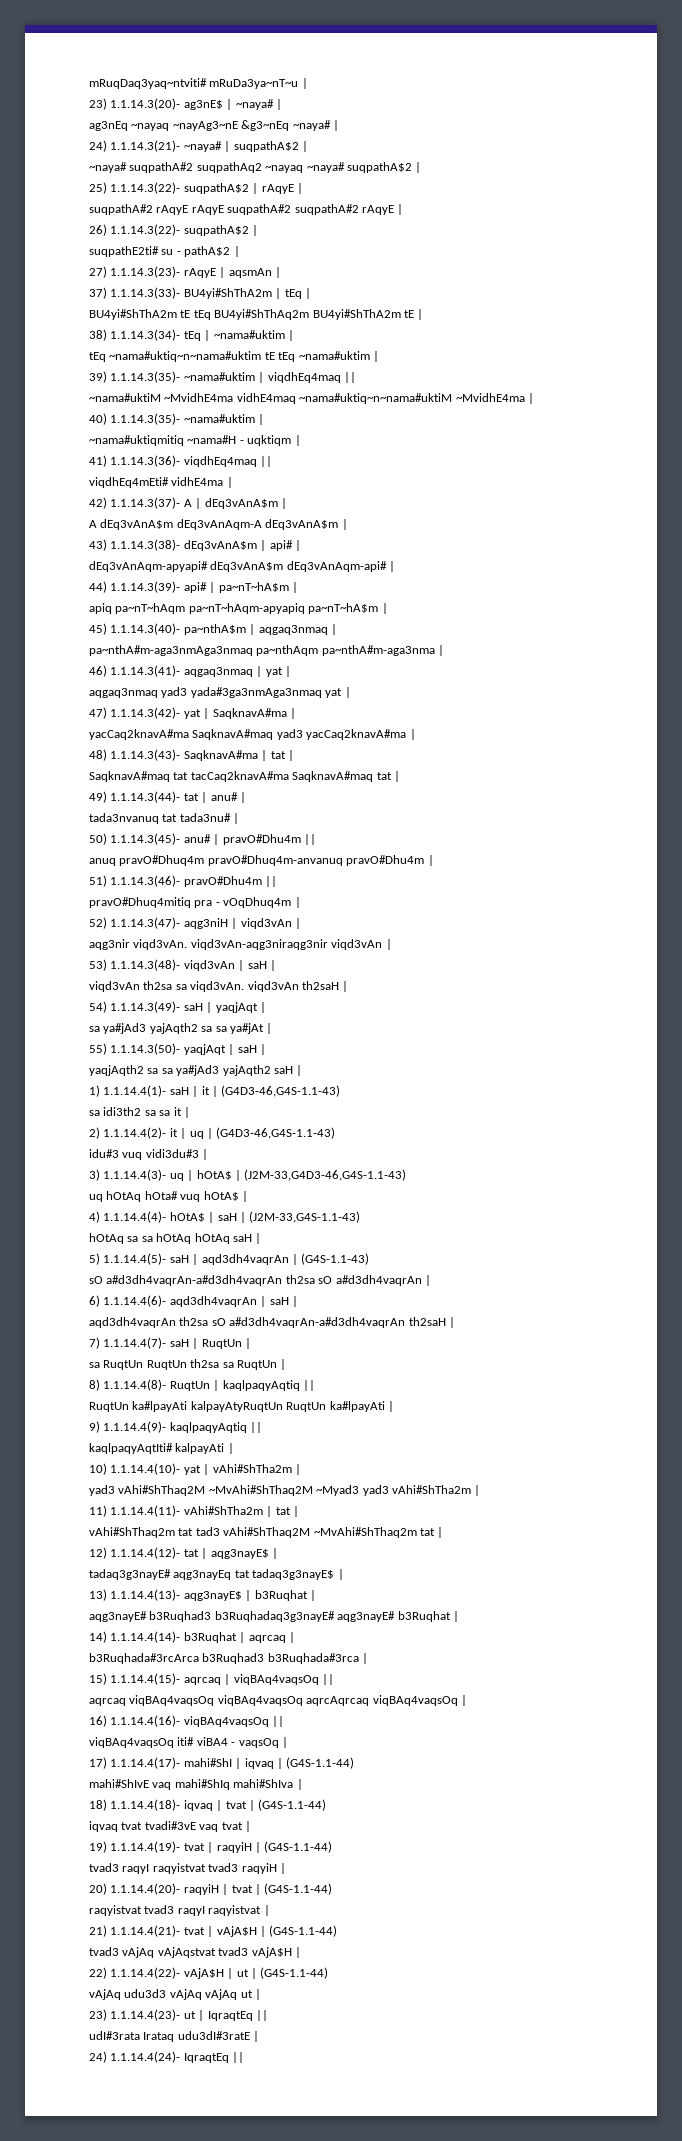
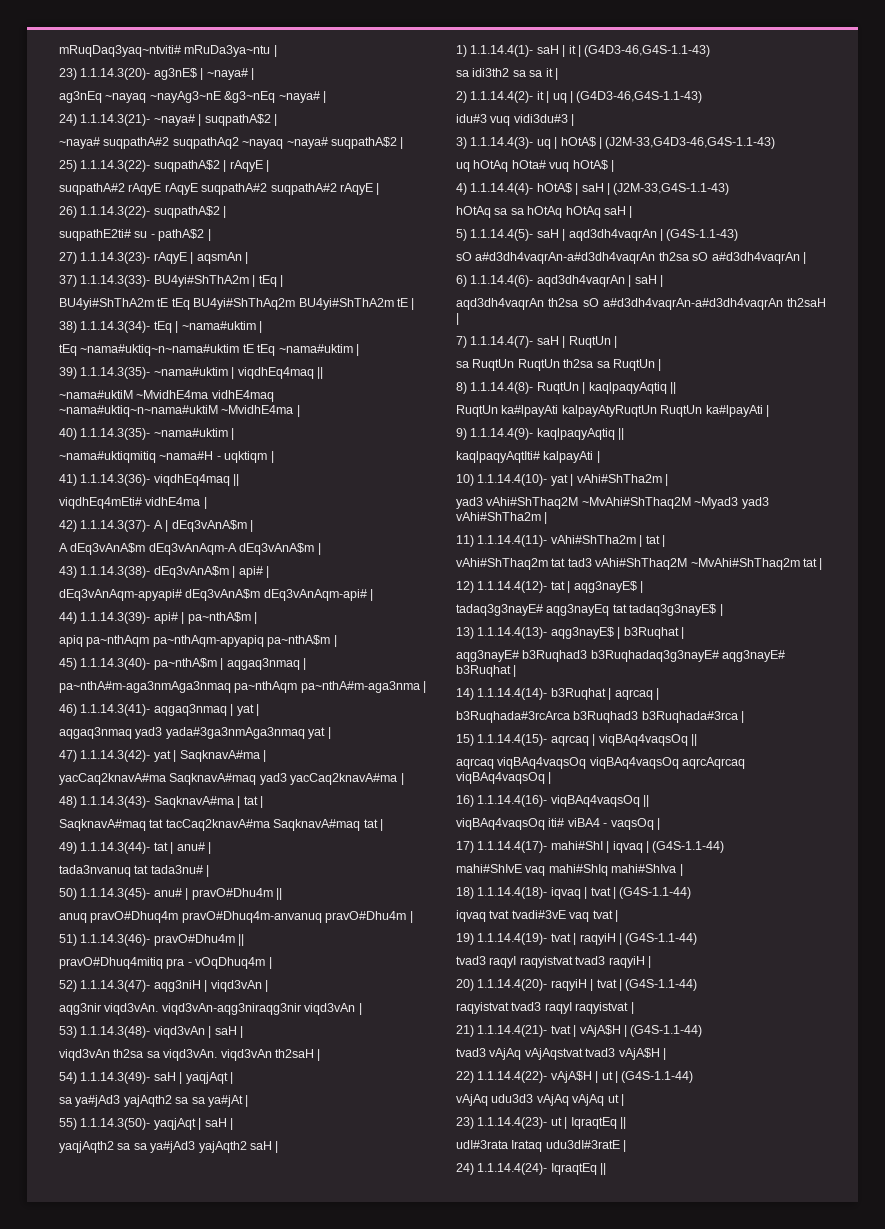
[209,79,299,89] mRuDa3ya~nT~u -> [184,45,271,57] mRuDa3ya~ntu
[218,582,289,593] pa~nT~hA$m -> [187,612,251,624] pa~nthA$m
[115,603,379,614] pa~nT~hAqm pa~nT~hAqm-apyapiq pa~nT~hA$m -> [86,635,331,647] pa~nthAqm pa~nthAqm-apyapiq pa~nthA$m

